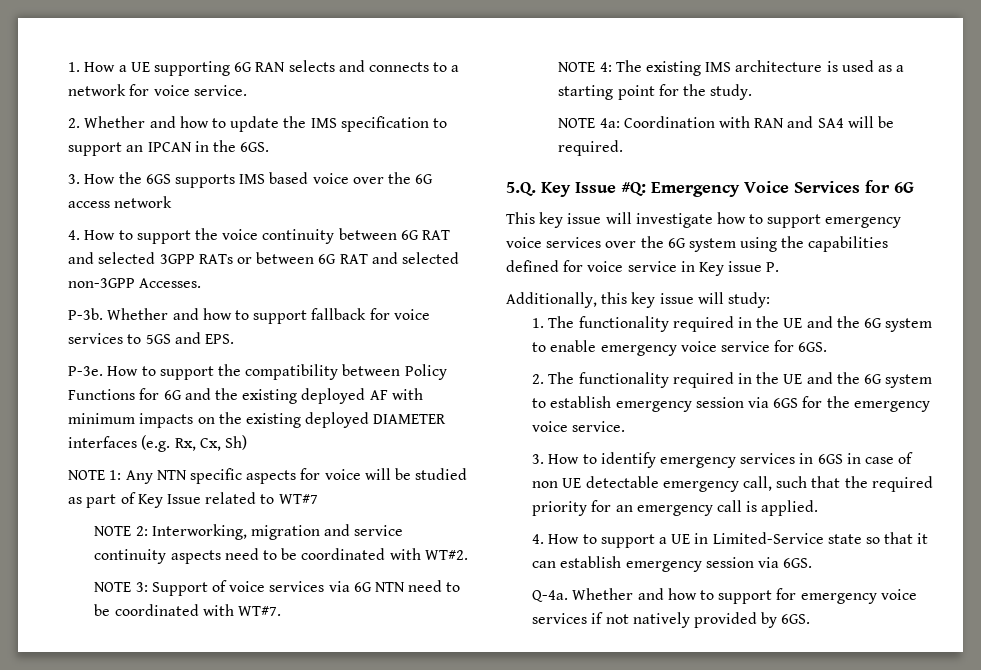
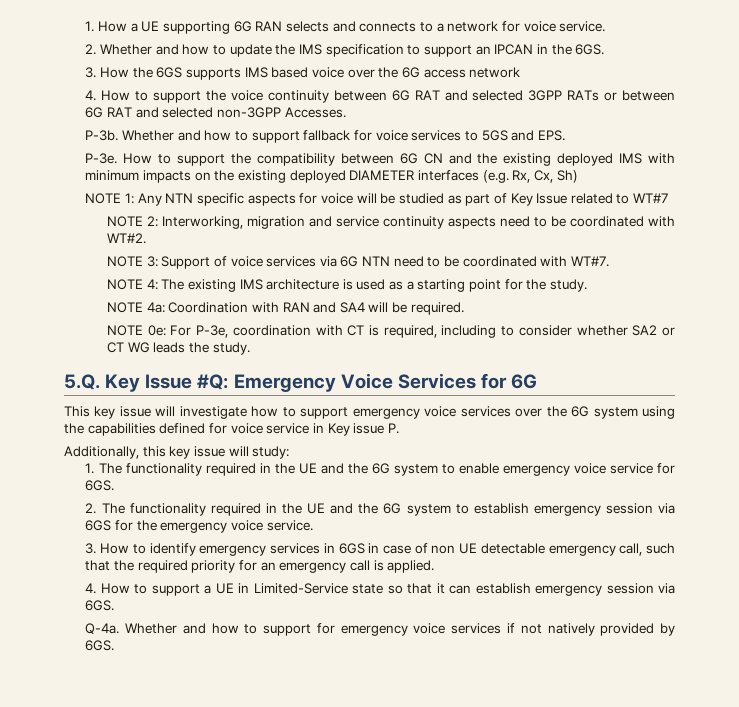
[404,364,447,380] [68,388,182,400] Policy Functions for 6G -> [399,153,443,164] 6G CN
[369,390,388,400] AF -> [619,153,643,164] IMS
(624, 148) none -> [106,325,675,338] [106,342,250,355] // NOTE 0e: For P-3e, coordination with CT is required, including to consider whether SA2 or CT WG leads the study.

